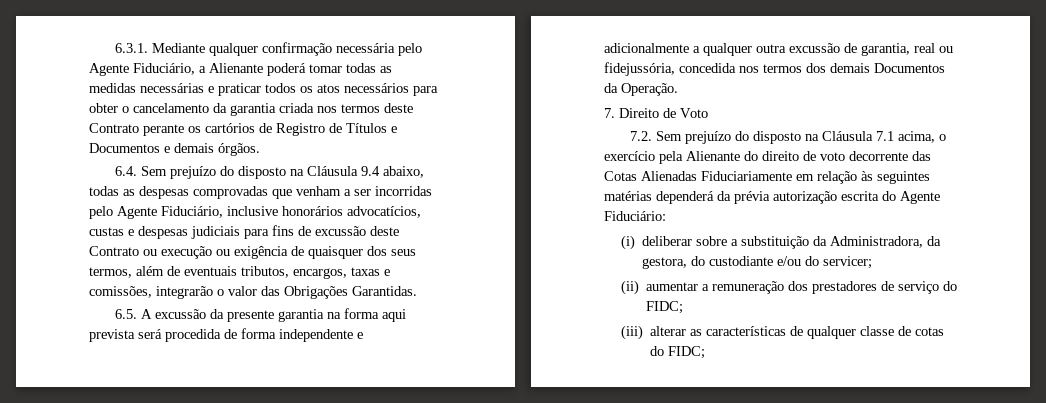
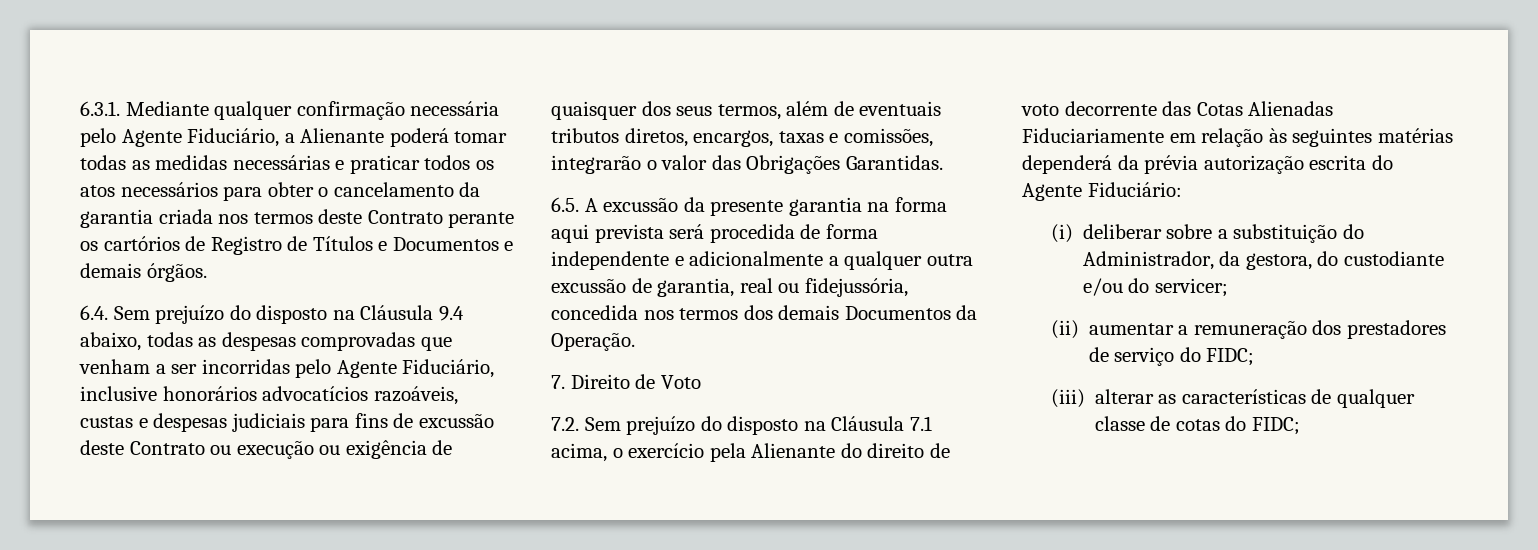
[347,206,421,218] advocatícios, -> [262,386,458,405] advocatícios razoáveis,
[241,266,289,278] tributos, -> [551,128,688,147] tributos diretos,
[812,236,923,248] da Administradora, -> [1342,224,1364,239] [1082,251,1214,270] do Administrador,

